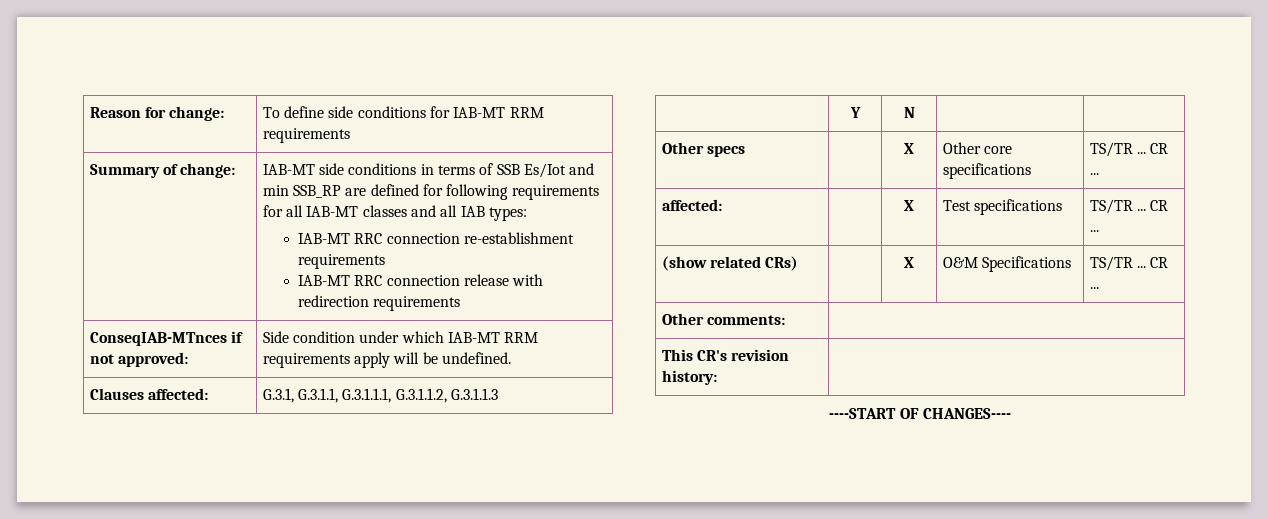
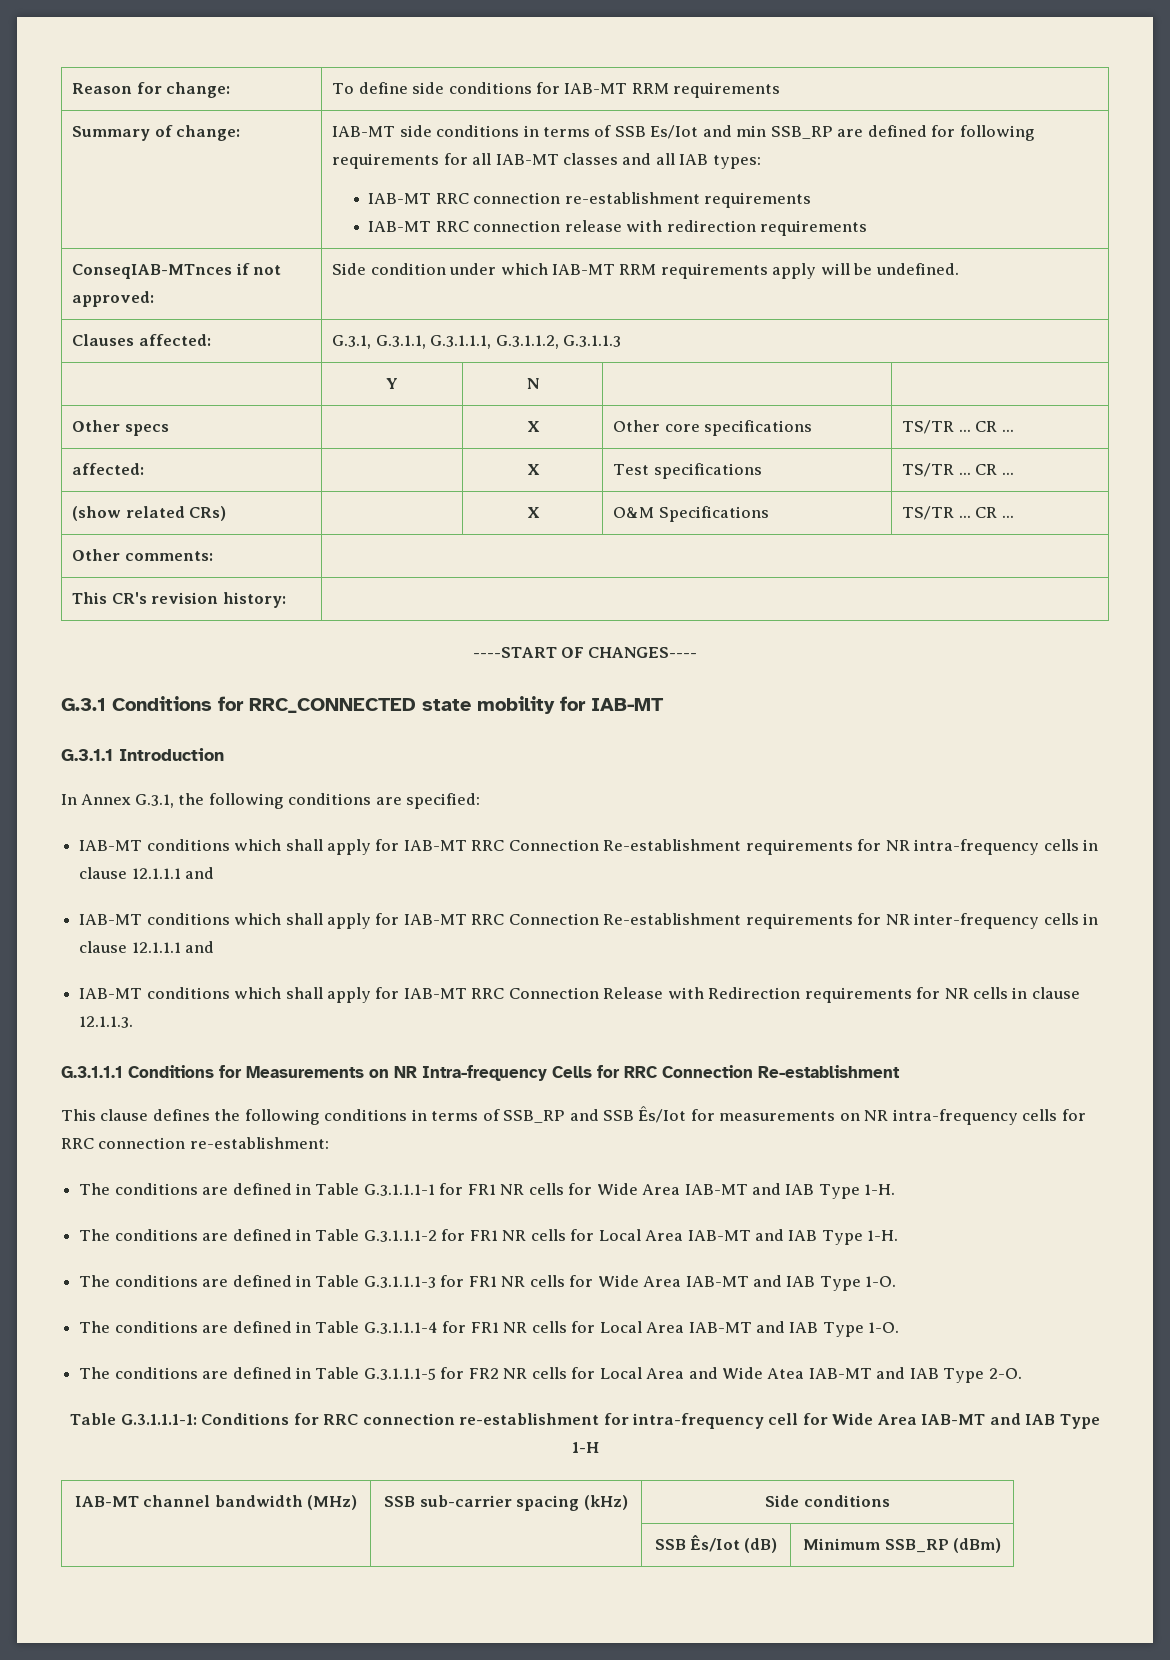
(1011, 413) none -> [61,696,664,714] [61,748,224,761] [61,793,481,809] [79,839,1098,855] [79,867,215,879] [79,913,1098,929] [79,941,215,953] [79,987,1080,1003] [79,1016,134,1028] [61,1065,900,1081] [61,1106,1086,1125] [61,1137,329,1149] [79,1183,896,1199] [79,1229,899,1245] [79,1275,897,1291] [79,1321,900,1337] [79,1367,1022,1383] [70,1413,1100,1429] [571,1442,599,1453] [74,1495,358,1510] [384,1495,628,1511] [765,1495,890,1507] [654,1535,778,1553] [803,1538,1001,1553] // G.3.1 Conditions for RRC_CONNECTED state mobility for IAB-MT // G.3.1.1 Introduction // In Annex G.3.1, the following conditions are specified: // IAB-MT conditions which shall apply for IAB-MT RRC Connection Re-establishment requirements for NR intra-frequency cells in clause 12.1.1.1 and // IAB-MT conditions which shall apply for IAB-MT RRC Connection Re-establishment requirements for NR inter-frequency cells in clause 12.1.1.1 and // IAB-MT conditions which shall apply for IAB-MT RRC Connection Release with Redirection requirements for NR cells in clause 12.1.1.3. // G.3.1.1.1 Conditions for Measurements on NR Intra-frequency Cells for RRC Connection Re-establishment // This clause defines the following conditions in terms of SSB_RP and SSB Ês/Iot for measurements on NR intra-frequency cells for RRC connection re-establishment: // The conditions are defined in Table G.3.1.1.1-1 for FR1 NR cells for Wide Area IAB-MT and IAB Type 1-H. // The conditions are defined in Table G.3.1.1.1-2 for FR1 NR cells for Local Area IAB-MT and IAB Type 1-H. // The conditions are defined in Table G.3.1.1.1-3 for FR1 NR cells for Wide Area IAB-MT and IAB Type 1-O. // The conditions are defined in Table G.3.1.1.1-4 for FR1 NR cells for Local Area IAB-MT and IAB Type 1-O. // The conditions are defined in Table G.3.1.1.1-5 for FR2 NR cells for Local Area and Wide Atea IAB-MT and IAB Type 2-O. // Table G.3.1.1.1-1: Conditions for RRC connection re-establishment for intra-frequency cell for Wide Area IAB-MT and IAB Type 1-H // IAB-MT channel bandwidth (MHz) | SSB sub-carrier spacing (kHz) | Side conditions // | | SSB Ês/Iot (dB) | Minimum SSB_RP (dBm)

